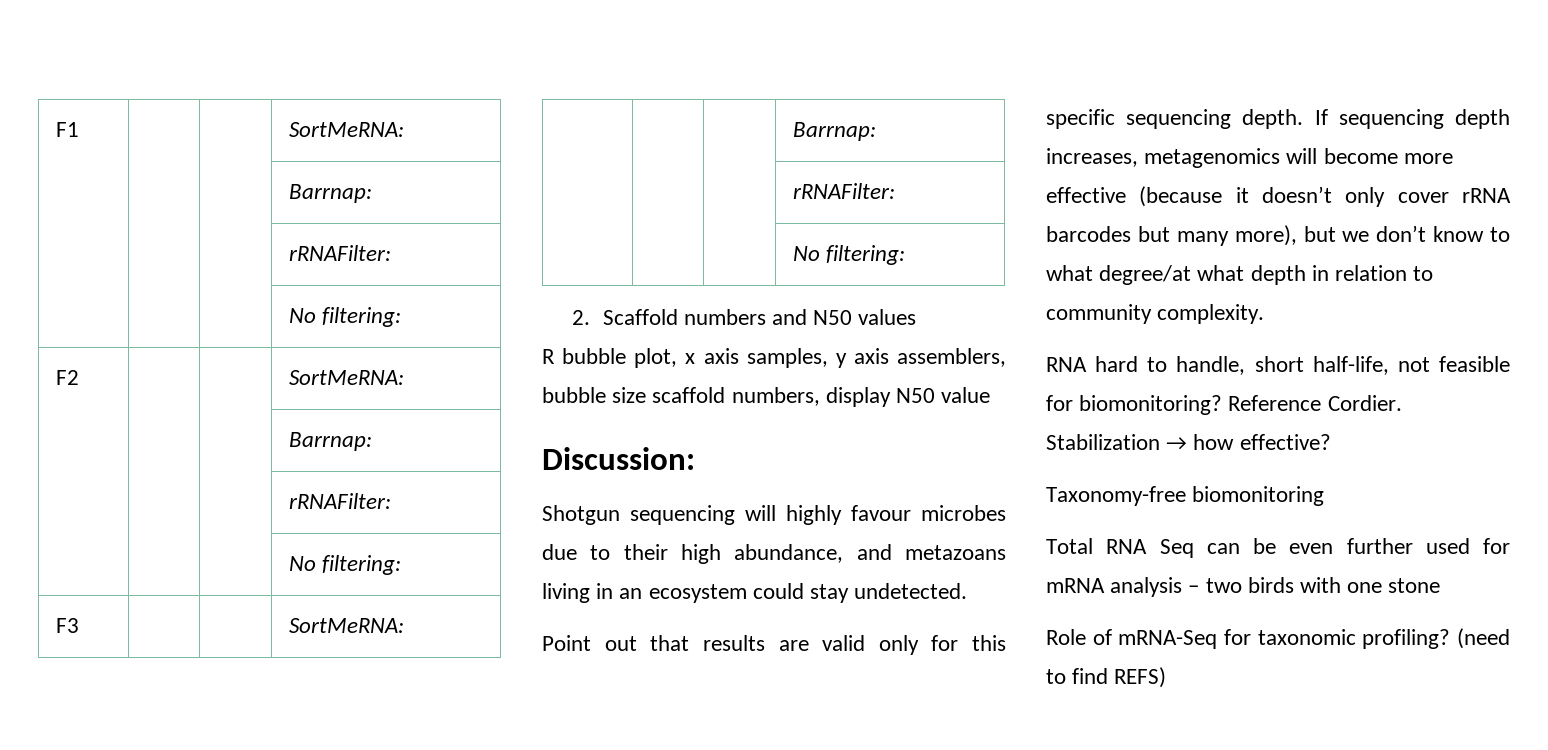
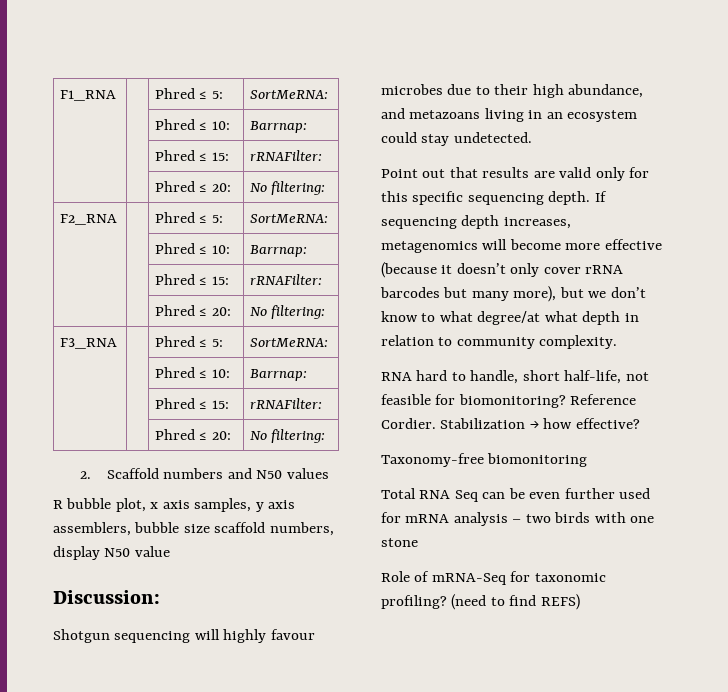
[55,122,79,137] [288,122,404,137] [288,184,372,203] [288,245,391,261] [288,307,402,327] [55,370,79,385] [288,370,404,385] [288,432,372,451] [288,493,391,509] [288,555,402,575] [55,618,79,633] [288,618,404,633] [792,122,876,141] [792,183,895,199] F1 | | | SortMeRNA: // | | | Barrnap: // | | | rRNAFilter: // | | | No filtering: // F2 | | | SortMeRNA: // | | | Barrnap: // | | | rRNAFilter: // | | | No filtering: // F3 | | | SortMeRNA: // | | | Barrnap: // | | | rRNAFilter: // | | -> [59,90,116,101] [154,88,223,99] [249,90,328,99] [154,119,230,130] [249,121,307,133] [154,150,229,161] [249,150,322,161] [154,181,231,192] [249,181,326,195] [59,214,117,225] [154,212,223,223] [249,214,328,223] [154,243,230,254] [249,245,307,257] [154,274,229,285] [249,274,322,285] [154,305,231,316] [249,305,326,319] [59,338,117,349] [154,336,223,347] [249,338,328,347] [154,367,230,378] [249,369,307,381] [154,398,229,409] [249,398,322,409] [154,429,231,440] F1_RNA | | Phred ≤ 5: | SortMeRNA: // | | Phred ≤ 10: | Barrnap: // | | Phred ≤ 15: | rRNAFilter: // | | Phred ≤ 20: | No filtering: // F2_RNA | | Phred ≤ 5: | SortMeRNA: // | | Phred ≤ 10: | Barrnap: // | | Phred ≤ 15: | rRNAFilter: // | | Phred ≤ 20: | No filtering: // F3_RNA | | Phred ≤ 5: | SortMeRNA: // | | Phred ≤ 10: | Barrnap: // | | Phred ≤ 15: | rRNAFilter: // | | Phred ≤ 20:

